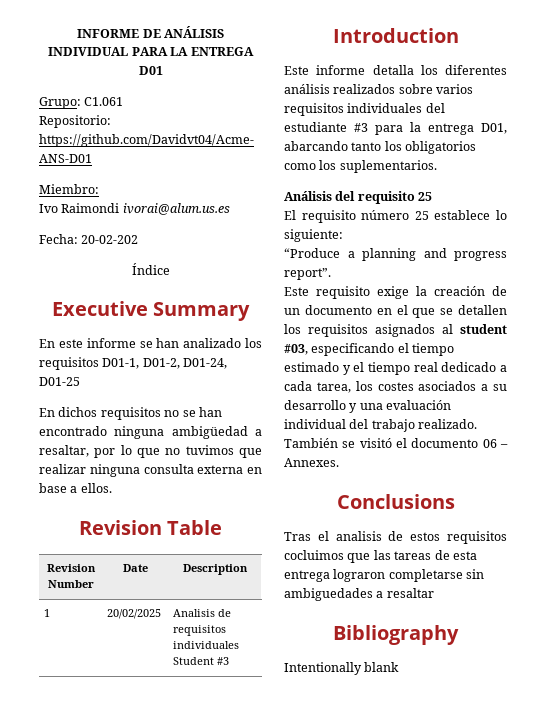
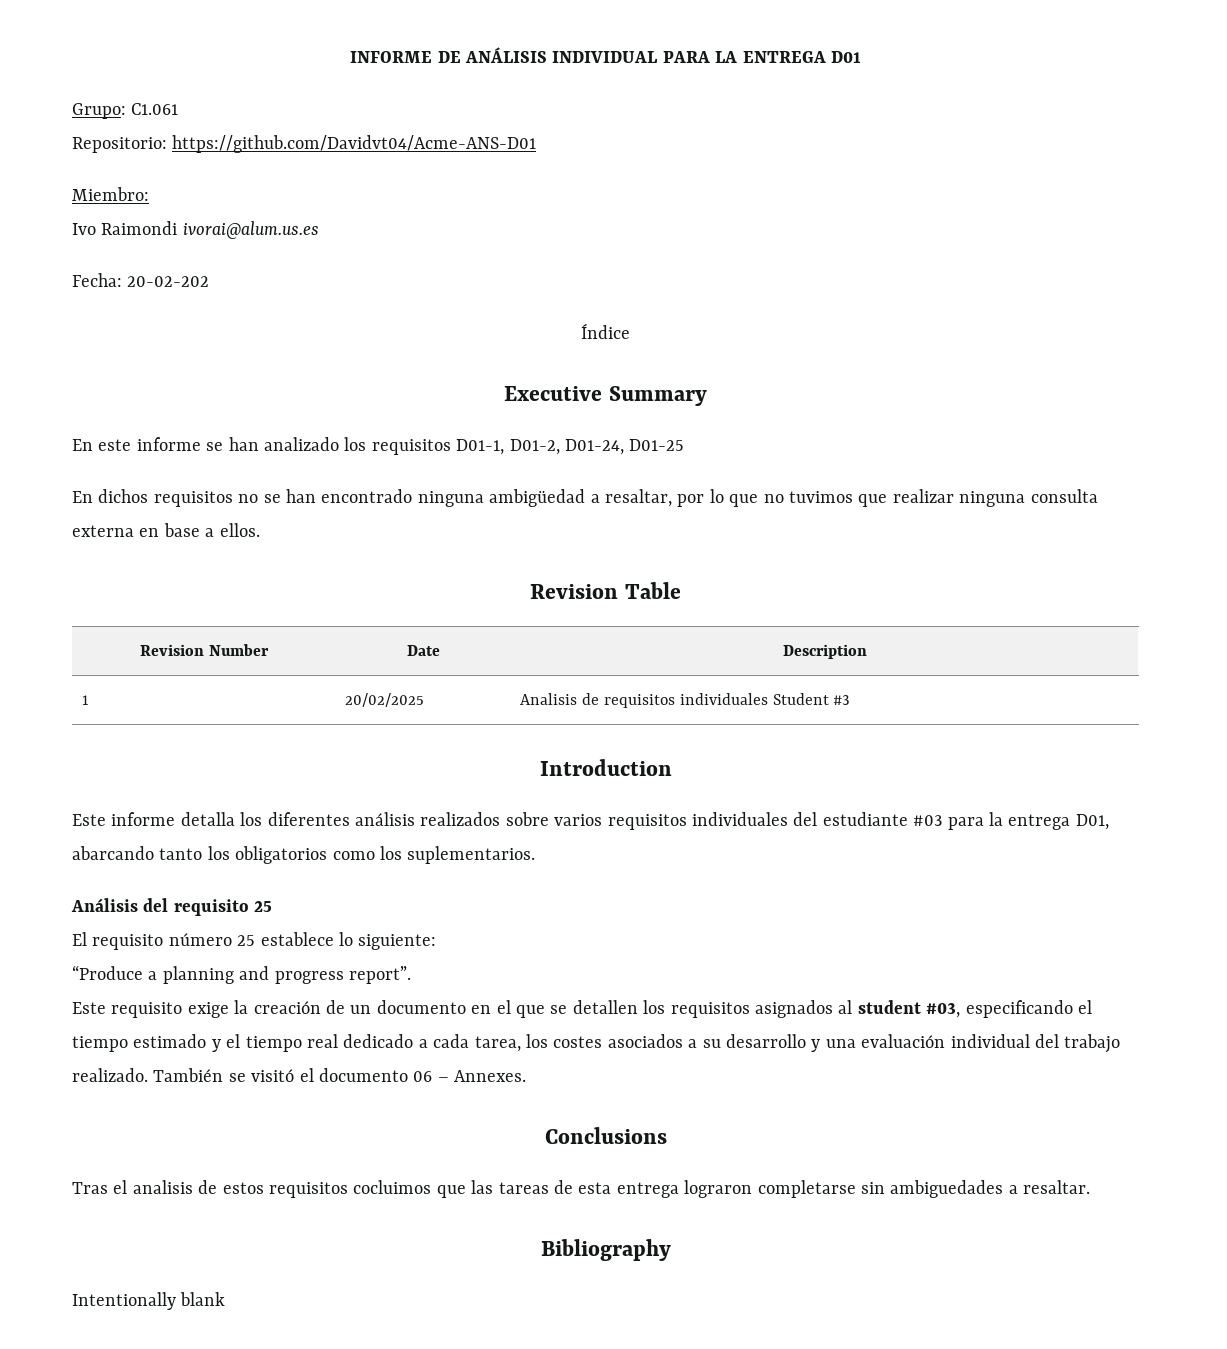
[354,123,368,132] #3 -> [913,815,943,826] #03
[386,588,434,598] resaltar -> [1023,1180,1091,1194] resaltar.

